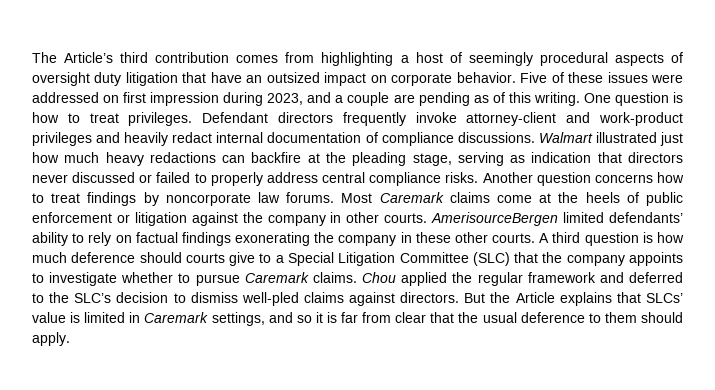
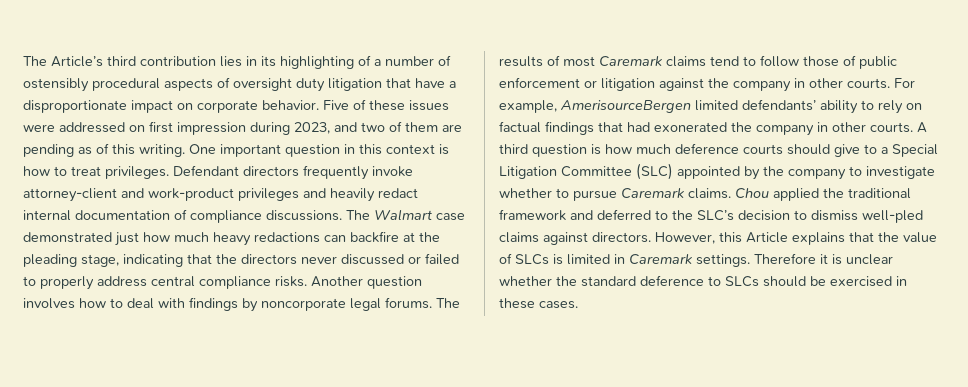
[236,52,533,66] comes from highlighting a host of seemingly -> [220,55,451,69] [23,78,89,92] lies in its highlighting of a number of ostensibly
[246,72,320,83] an outsized -> [449,81,456,88] [23,100,127,113] a disproportionate
[335,92,390,106] a couple -> [361,121,438,132] two of them
[614,92,669,106] question -> [220,144,435,157] important question in this context
[538,132,657,143] Walmart illustrated -> [346,209,465,221] [23,232,112,243] The Walmart case demonstrated
[457,152,622,166] serving as indication that -> [123,254,237,267] indicating that the
[594,172,684,183] [32,193,81,203] concerns how to treat -> [23,298,185,309] involves how to deal with
[258,192,620,203] law forums. Most Caremark claims come at the heels -> [350,297,460,311] [499,55,839,67] legal forums. The results of most Caremark claims tend to follow those
(428, 218) none -> [894,78,915,88] [499,100,557,113] For example,
[235,232,451,246] exonerating the company in these -> [598,122,828,136] that had exonerated the company in
[139,252,225,263] should courts -> [743,144,830,155] courts should
[514,252,683,266] that the company appoints -> [677,166,846,180] appointed by the company
[477,272,523,286] regular -> [848,188,911,199] traditional
[464,292,511,303] But the -> [655,232,742,244] However, this
[645,293,683,303] [32,312,683,326] [32,332,70,346] SLCs’ value is limited in Caremark settings, and so it is far from clear that the usual deference to them should apply. -> [878,232,937,243] [499,253,893,267] [499,275,907,287] [499,298,578,309] the value of SLCs is limited in Caremark settings. Therefore it is unclear whether the standard deference to SLCs should be exercised in these cases.

